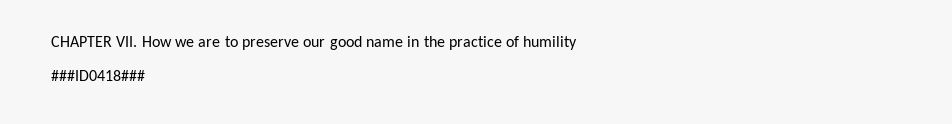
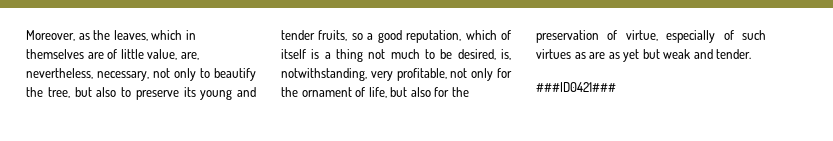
[51,36,578,50] [51,70,145,81] CHAPTER VII. How we are to preserve our good name in the practice of humility // ###ID0418### -> [26,30,196,41] [26,49,199,60] [26,68,256,81] [26,87,256,100] [281,30,511,43] [281,49,511,62] [281,68,512,81] [281,87,469,98] [536,30,766,43] [536,49,752,62] [536,82,616,92] Moreover, as the leaves, which in themselves are of little value, are, nevertheless, necessary, not only to beautify the tree, but also to preserve its young and tender fruits, so a good reputation, which of itself is a thing not much to be desired, is, notwithstanding, very profitable, not only for the ornament of life, but also for the preservation of virtue, especially of such virtues as are as yet but weak and tender. // ###ID0421###

